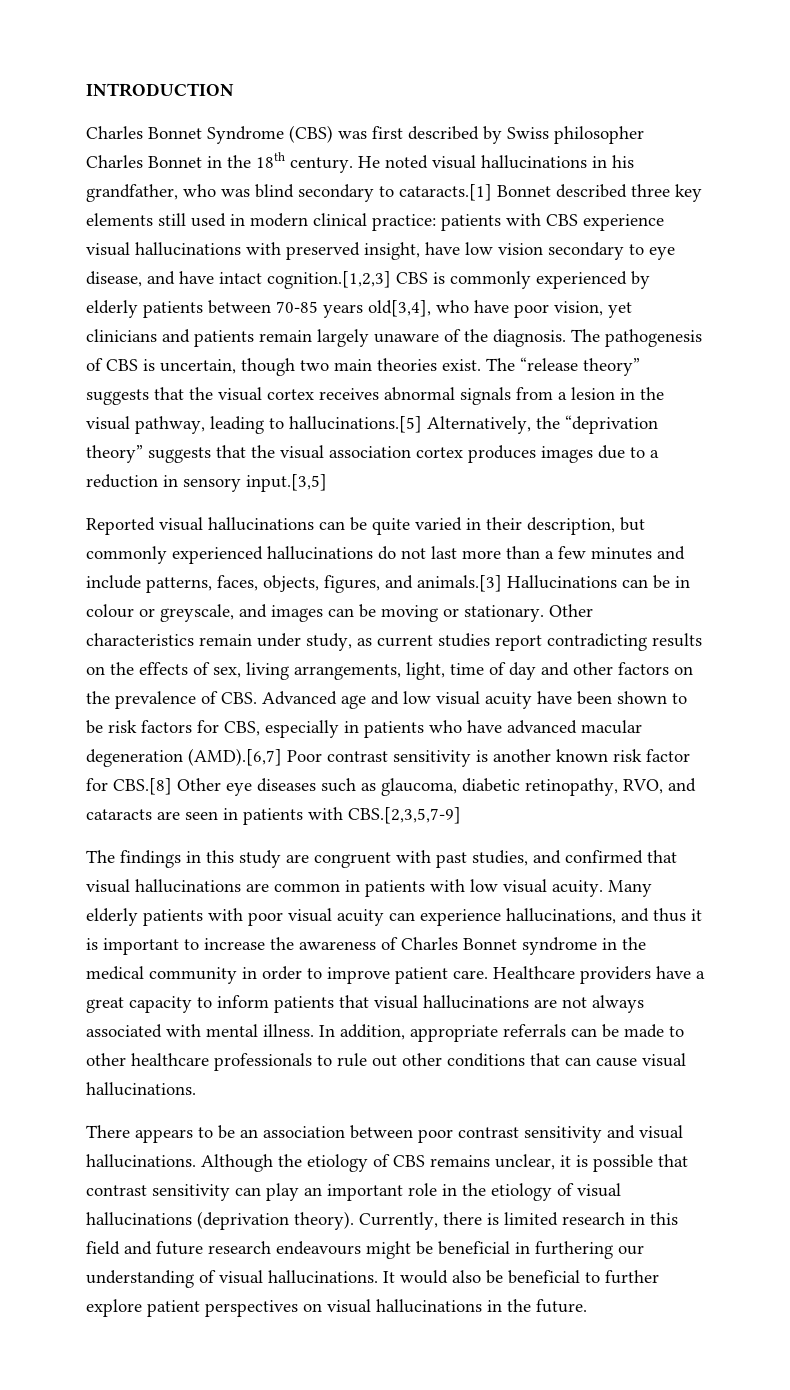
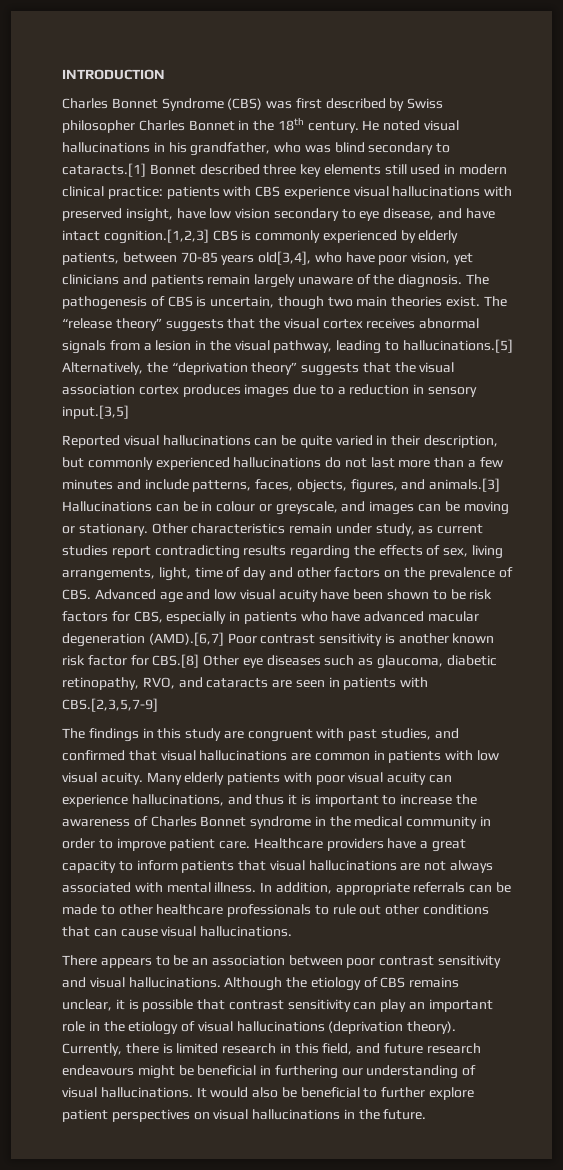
[143,301,203,318] patients -> [62,252,119,265] patients,
[86,666,105,675] on -> [290,545,351,559] regarding
[86,1241,120,1255] field -> [322,1043,353,1055] field,

